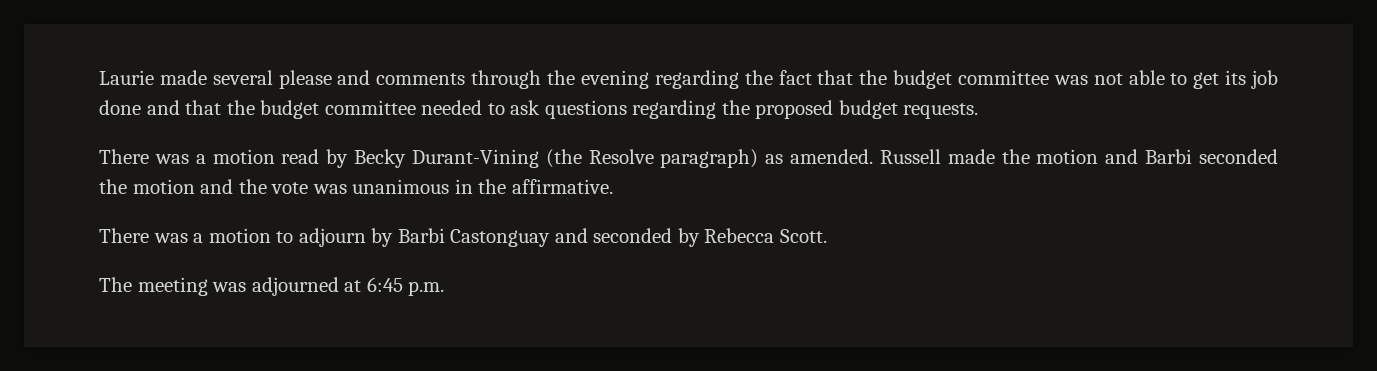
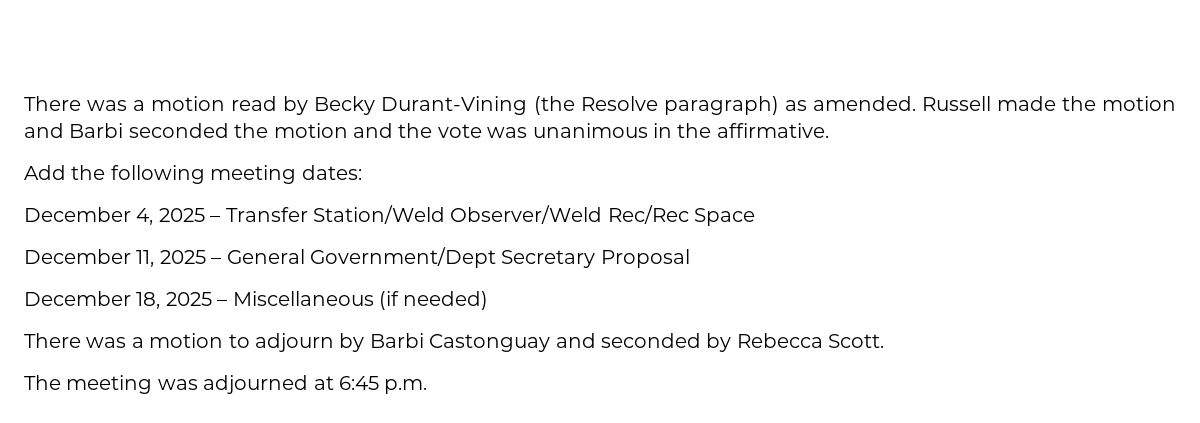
[99,70,1278,89] [99,100,979,119] Laurie made several please and comments through the evening regarding the fact that the budget committee was not able to get its job done and that the budget committee needed to ask questions regarding the proposed budget requests. // -> (24, 103) none
(613, 186) none -> [24,165,362,184] [24,205,756,226] [24,247,690,268] [24,291,489,310] // Add the following meeting dates: // December 4, 2025 – Transfer Station/Weld Observer/Weld Rec/Rec Space // December 11, 2025 – General Government/Dept Secretary Proposal // December 18, 2025 – Miscellaneous (if needed)

